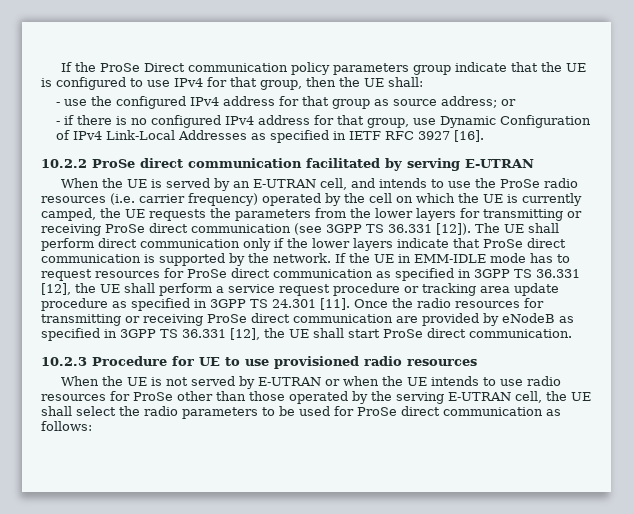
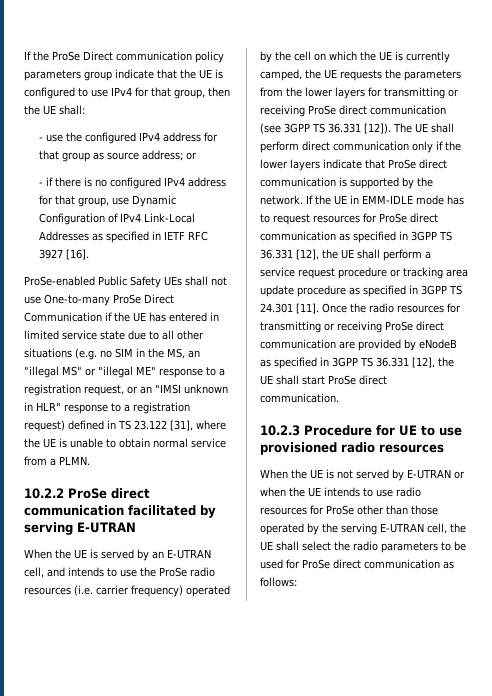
(484, 136) none -> [24,276,227,288] [24,294,174,306] [24,312,219,322] [24,330,204,340] [24,348,200,360] [24,366,225,378] [24,384,228,396] [24,402,190,414] [24,420,226,432] [24,438,226,448] [24,456,90,466] // ProSe-enabled Public Safety UEs shall not use One-to-many ProSe Direct Communication if the UE has entered in limited service state due to all other situations (e.g. no SIM in the MS, an "illegal MS" or "illegal ME" response to a registration request, or an "IMSI unknown in HLR" response to a registration request) defined in TS 23.122 [31], where the UE is unable to obtain normal service from a PLMN.

